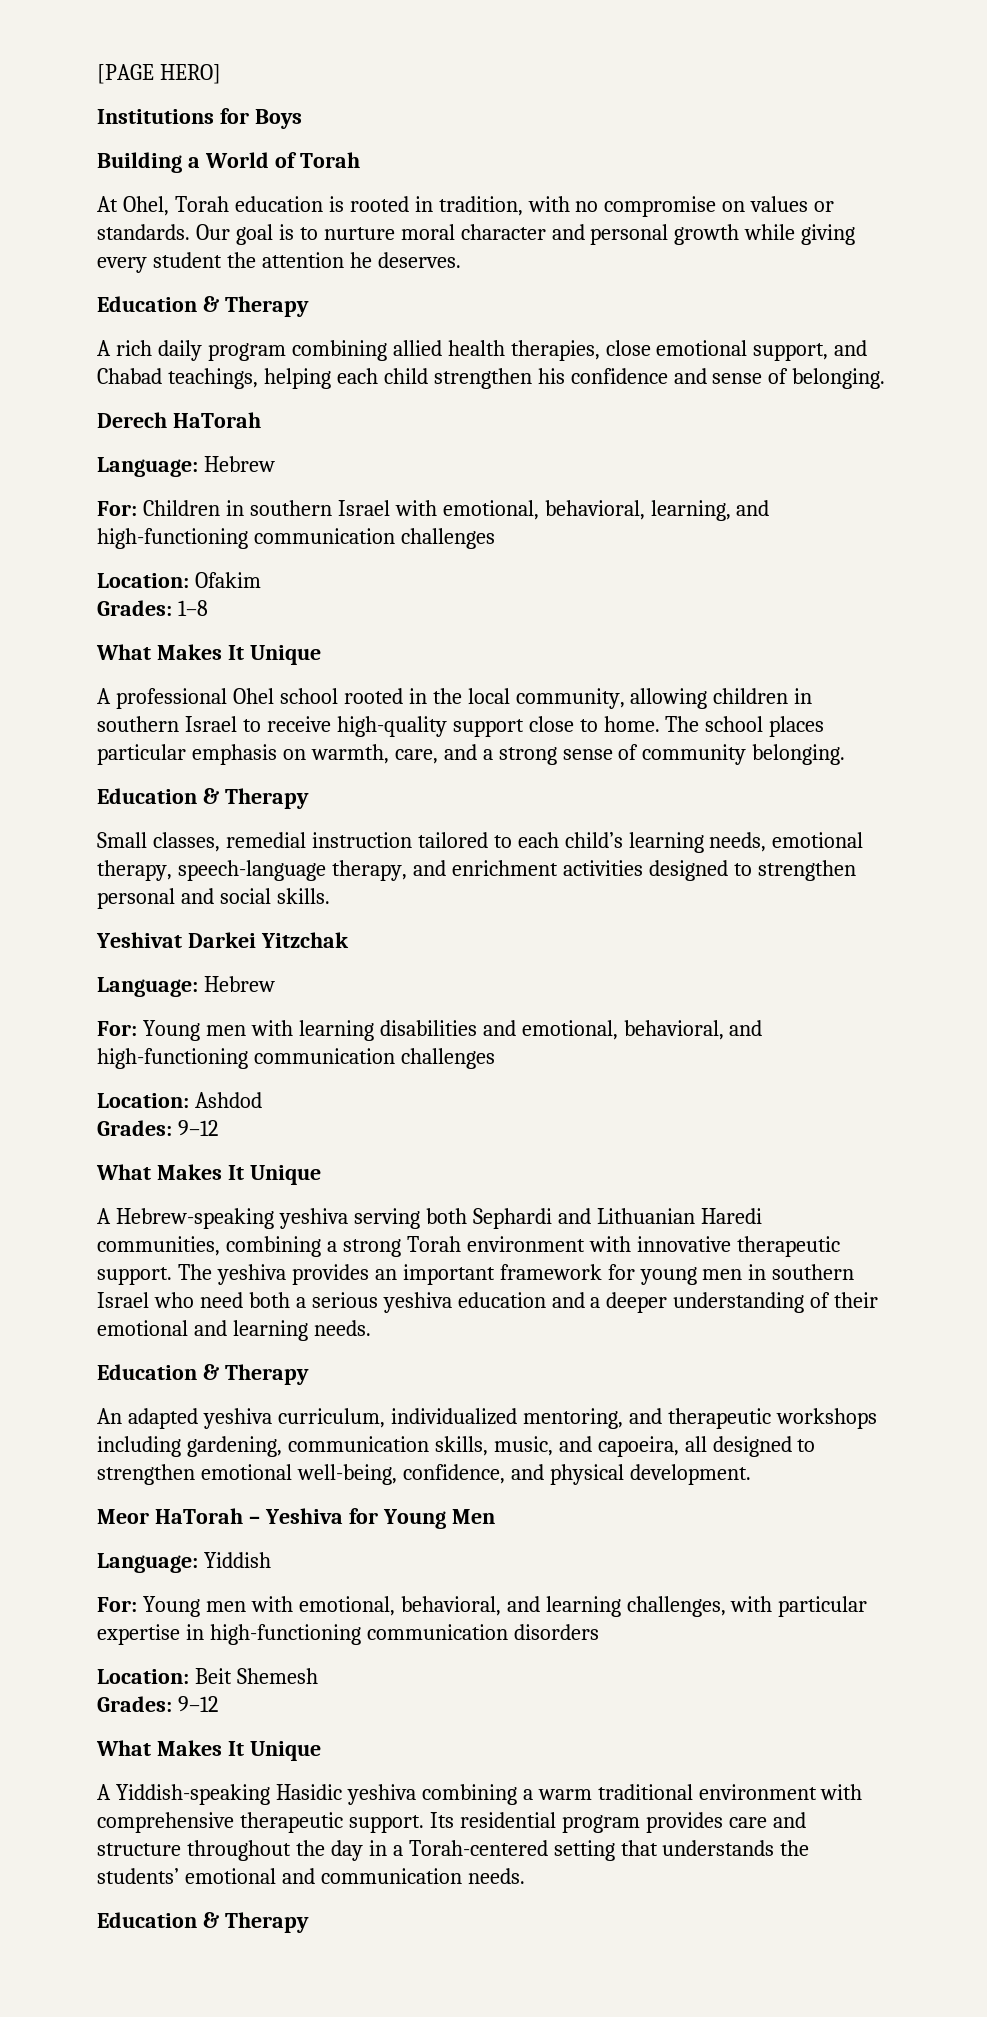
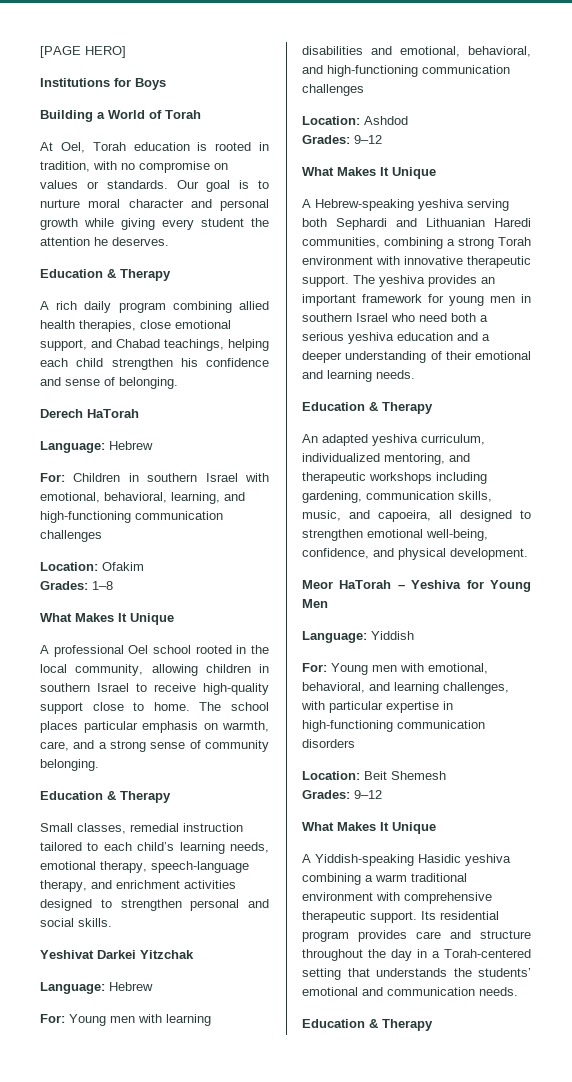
[122,196,169,216] Ohel, -> [60,142,85,153] Oel,
[232,688,274,704] Ohel -> [128,645,149,654] Oel

